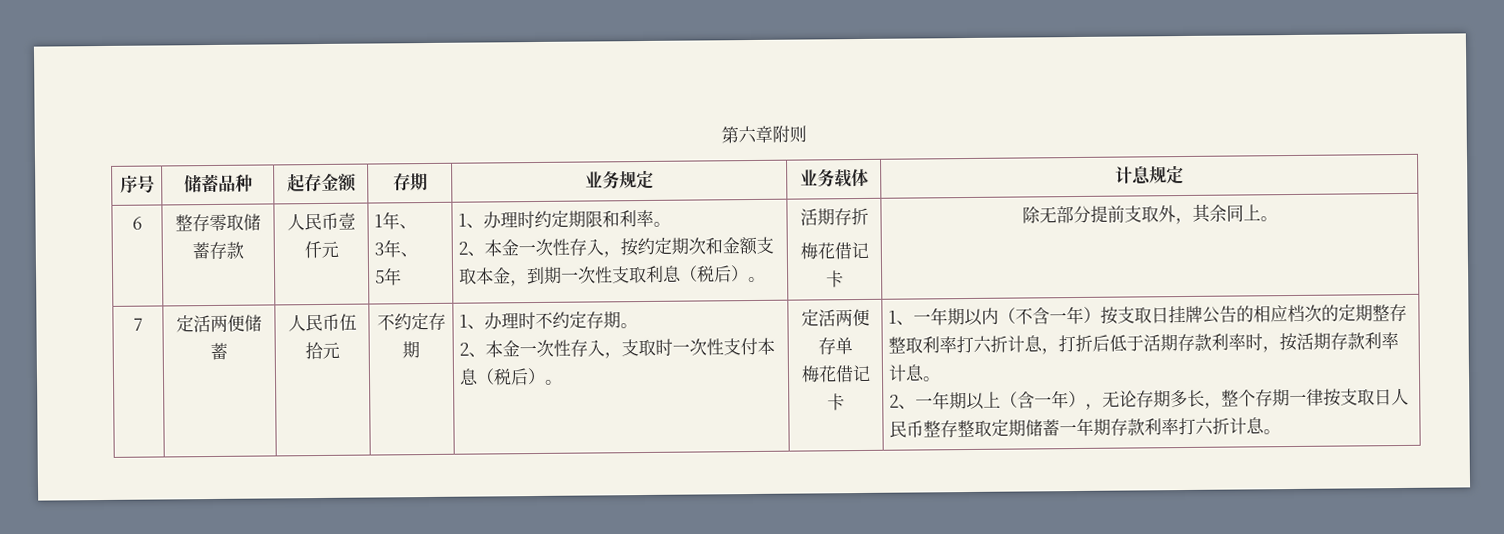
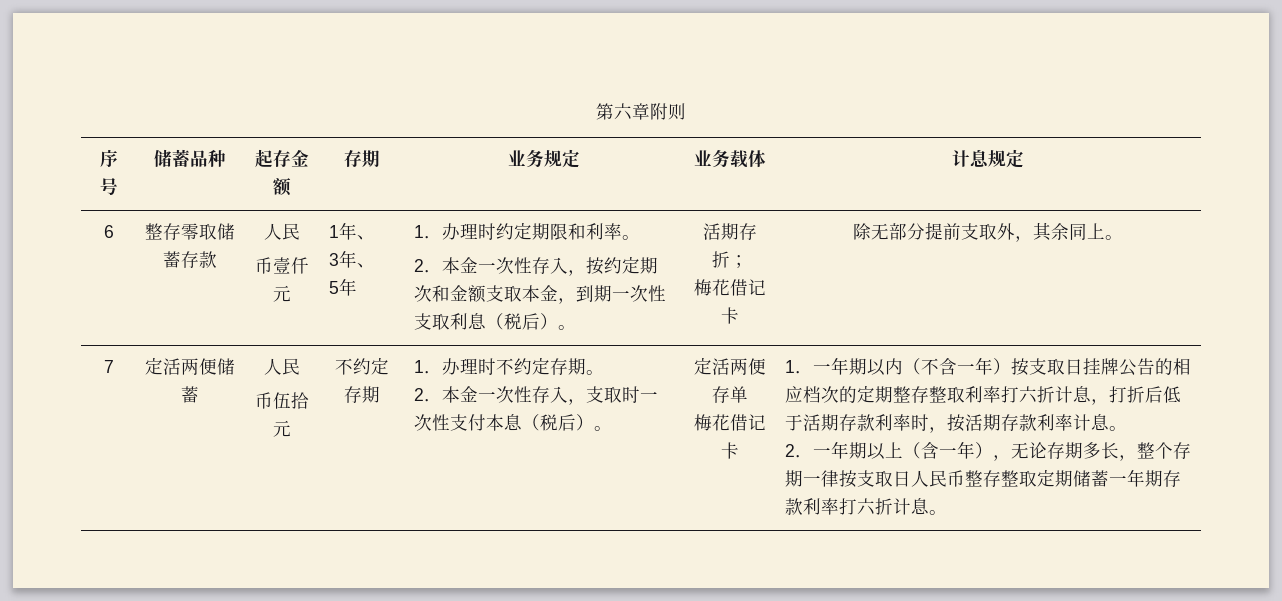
(322, 221) none -> (300, 231) //
[466,223,485,229] 、 -> [423,236,442,239] ．
[467,251,486,257] 、 -> [423,270,442,273] ．
(869, 216) none -> [729,255,748,268] ；
(323, 322) none -> (300, 366) //
[467,324,486,330] 、 -> [423,371,442,374] ．
[468,352,487,358] 、 -> [423,399,442,402] ．
[896,320,915,326] 、 -> [794,371,813,374] ．
[898,404,917,410] 、 -> [794,455,813,458] ．

